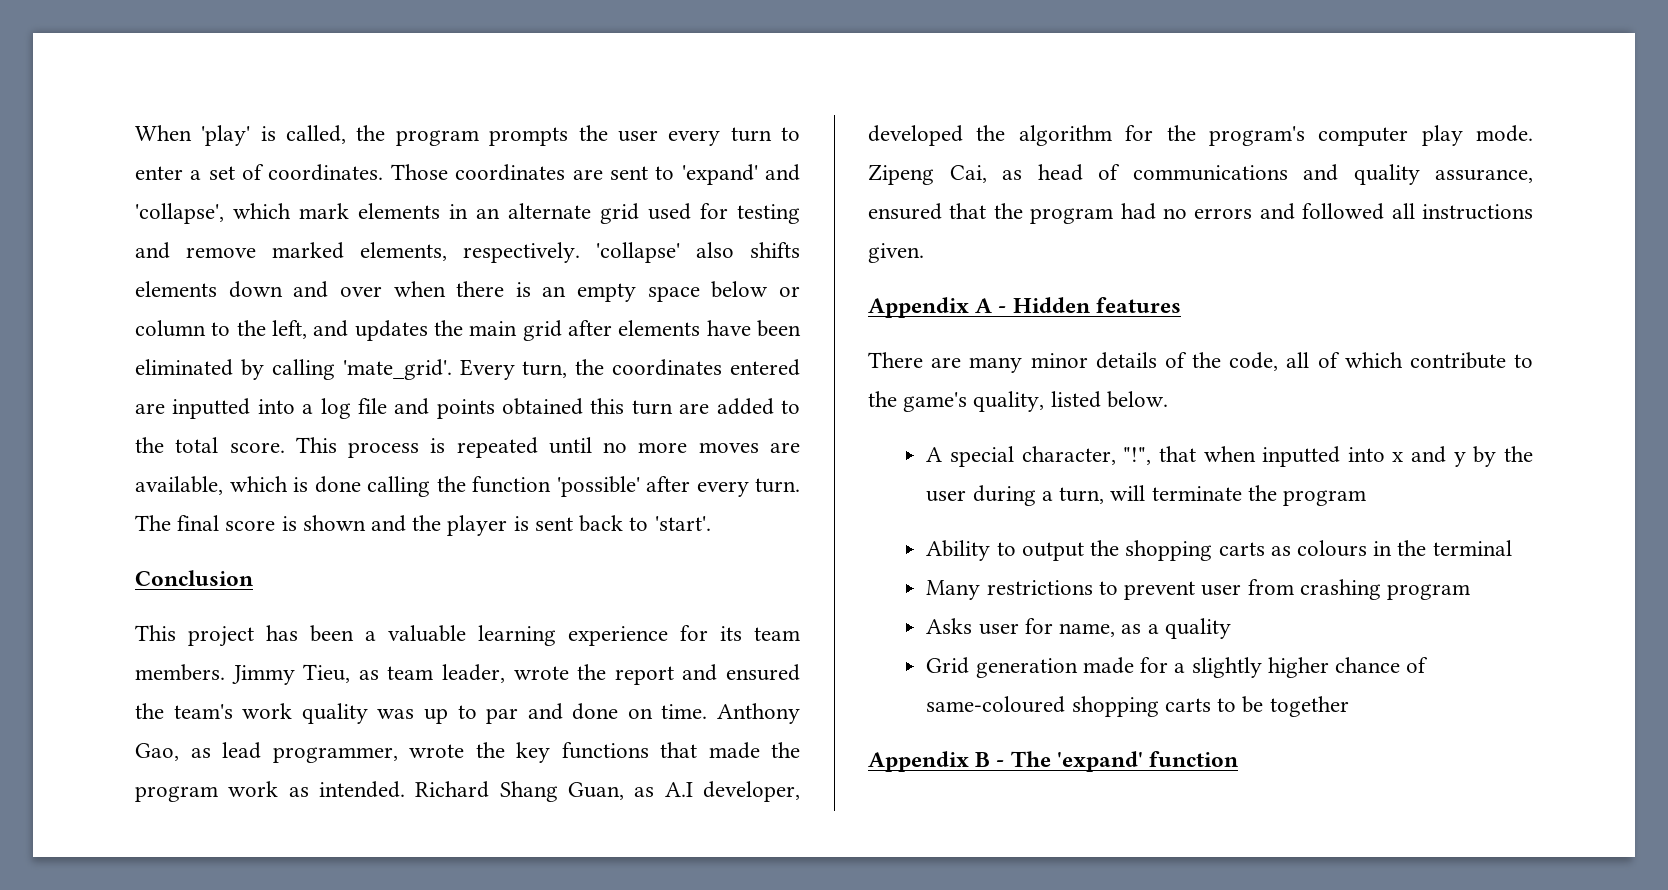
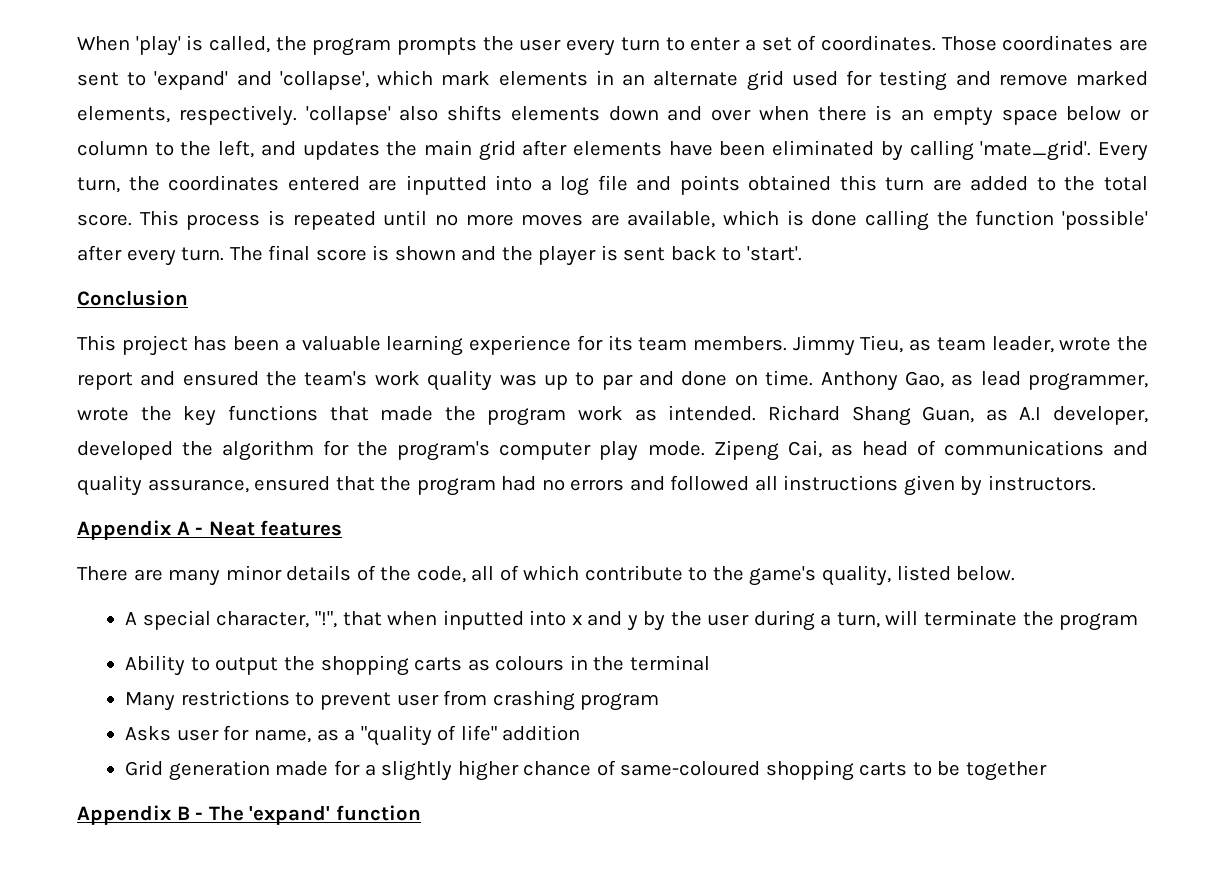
[868,243,924,263] given. -> [903,475,1097,496] given by instructors.
[1012,297,1090,313] Hidden -> [208,521,255,536] Neat
[1164,618,1231,639] quality -> [360,725,581,746] "quality of life" addition

